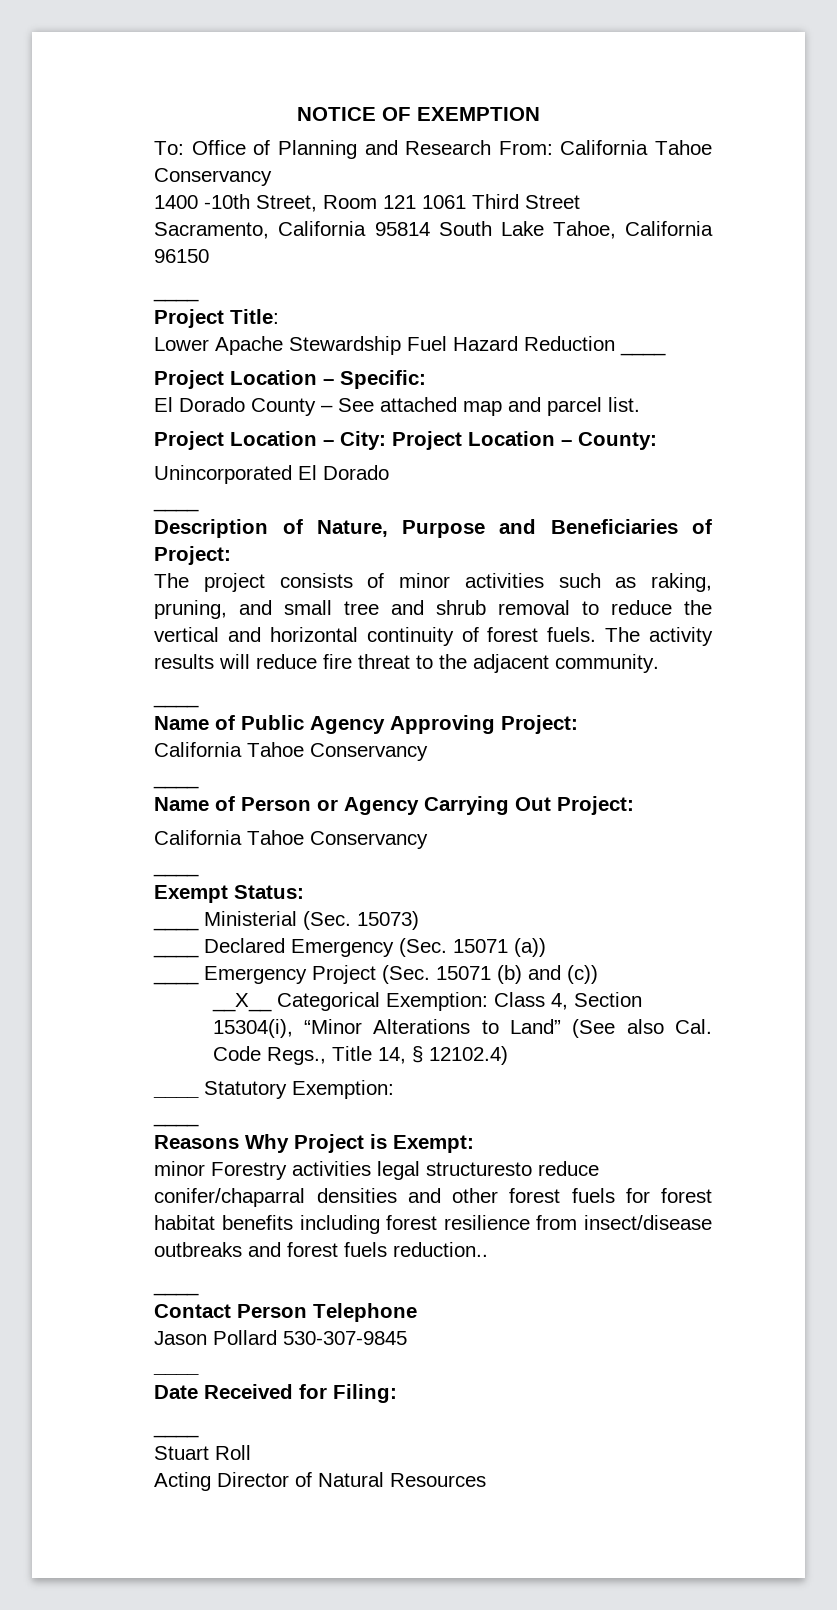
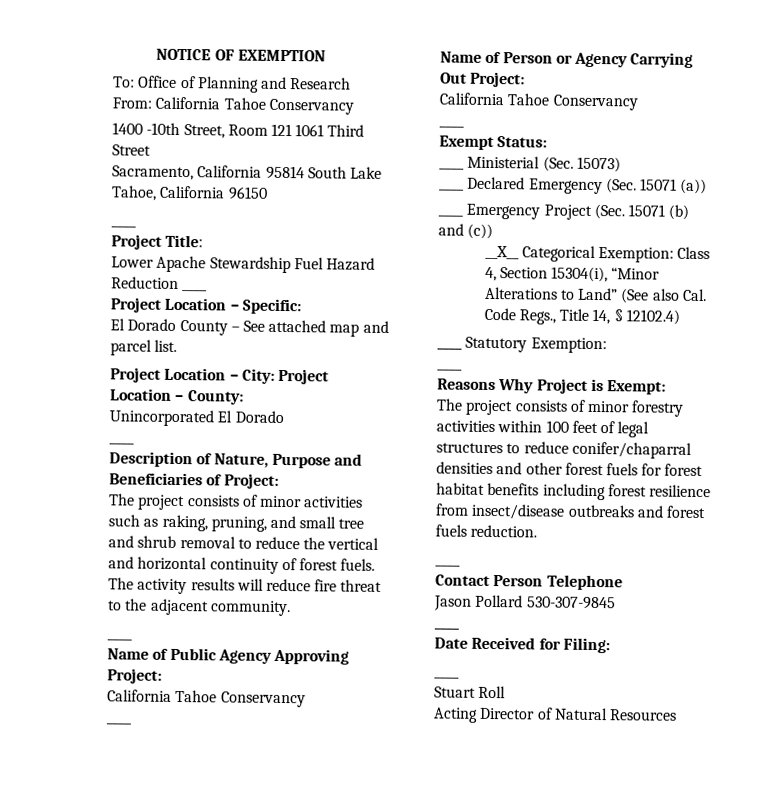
[154,1161,533,1180] minor Forestry activities legal structuresto -> [436,398,685,417] [436,420,650,438] [436,442,521,454] The project consists of minor forestry activities within 100 feet of legal structures to
[393,1242,489,1257] reduction.. -> [470,524,538,538] reduction.

